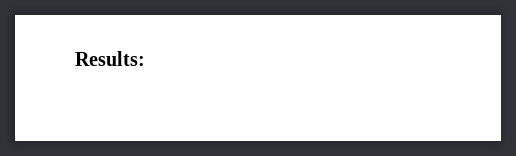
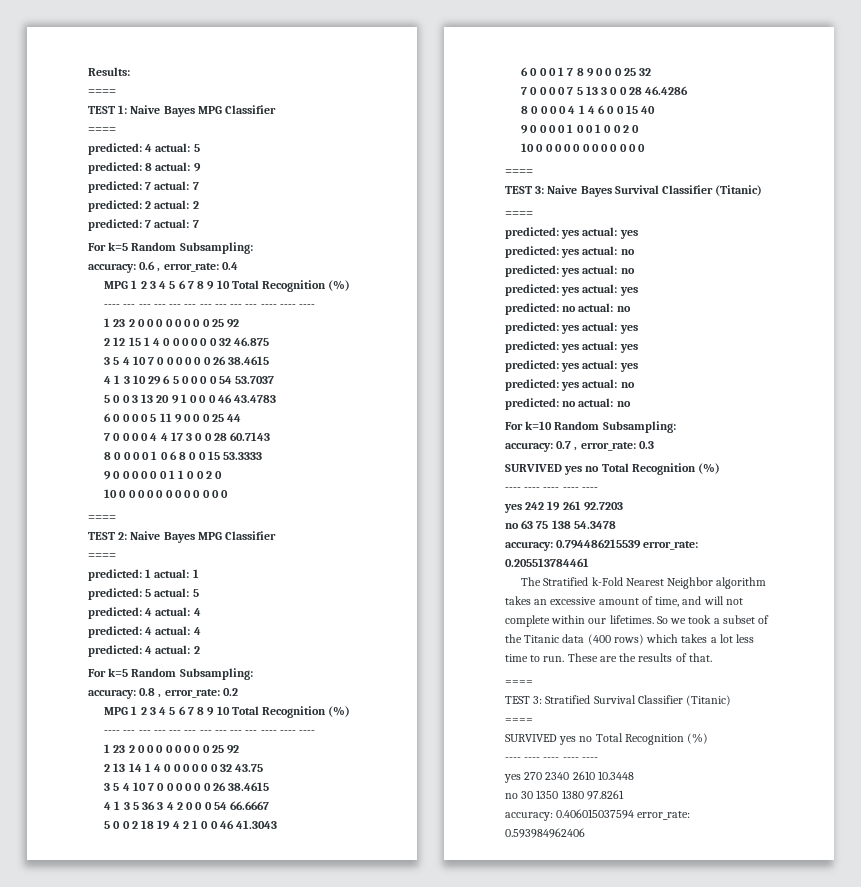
(145, 58) none -> [88,89,116,95] [88,105,277,117] [88,127,116,133] [88,143,200,155] [88,162,201,174] [88,181,199,193] [88,200,199,212] [88,219,199,231] [88,242,253,254] [88,261,238,273] [104,280,351,292] [104,304,315,308] [104,318,239,328] [104,337,269,346] [104,356,269,365] [104,375,274,385] [104,394,276,404] [104,413,241,423] [104,432,270,441] [104,451,262,460] [104,470,222,480] [104,489,228,498] [88,515,116,521] [88,531,277,543] [88,553,116,559] [88,569,199,581] [88,588,199,600] [88,607,201,619] [88,626,201,638] [88,645,200,657] [88,668,253,680] [88,688,238,699] [104,706,351,718] [104,730,315,734] [104,744,239,754] [104,763,263,772] [104,782,269,791] [104,801,269,810] [104,820,277,830] [521,67,651,77] [521,86,688,95] [521,105,655,114] [521,124,639,134] [521,143,645,152] [505,169,533,175] [505,185,763,197] [505,211,533,217] [505,227,638,239] [505,246,635,258] [505,265,635,277] [505,284,638,296] [505,303,631,315] [505,322,638,334] [505,341,638,353] [505,360,638,372] [505,379,635,391] [505,398,631,410] [505,421,676,433] [505,441,654,452] [505,463,721,475] [505,487,598,491] [504,501,623,513] [505,520,616,529] [505,539,699,551] [505,558,589,567] [521,577,767,589] [505,596,743,607] [505,615,770,627] [505,634,755,645] [505,653,712,662] [505,680,533,685] [505,695,732,706] [505,718,533,723] [505,733,709,745] [505,757,598,761] [504,771,634,783] [505,790,624,800] [505,809,691,821] [505,828,585,838] // ==== // TEST 1: Naive Bayes MPG Classifier // ==== // predicted: 4 actual: 5 // predicted: 8 actual: 9 // predicted: 7 actual: 7 // predicted: 2 actual: 2 // predicted: 7 actual: 7 // For k=5 Random Subsampling: // accuracy: 0.6 , error_rate: 0.4 // MPG 1 2 3 4 5 6 7 8 9 10 Total Recognition (%) // ---- --- --- --- --- --- --- --- --- --- ---- ---- ---- // 1 23 2 0 0 0 0 0 0 0 0 25 92 // 2 12 15 1 4 0 0 0 0 0 0 32 46.875 // 3 5 4 10 7 0 0 0 0 0 0 26 38.4615 // 4 1 3 10 29 6 5 0 0 0 0 54 53.7037 // 5 0 0 3 13 20 9 1 0 0 0 46 43.4783 // 6 0 0 0 0 5 11 9 0 0 0 25 44 // 7 0 0 0 0 4 4 17 3 0 0 28 60.7143 // 8 0 0 0 0 1 0 6 8 0 0 15 53.3333 // 9 0 0 0 0 0 0 1 1 0 0 2 0 // 10 0 0 0 0 0 0 0 0 0 0 0 0 // ==== // TEST 2: Naive Bayes MPG Classifier // ==== // predicted: 1 actual: 1 // predicted: 5 actual: 5 // predicted: 4 actual: 4 // predicted: 4 actual: 4 // predicted: 4 actual: 2 // For k=5 Random Subsampling: // accuracy: 0.8 , error_rate: 0.2 // MPG 1 2 3 4 5 6 7 8 9 10 Total Recognition (%) // ---- --- --- --- --- --- --- --- --- --- ---- ---- ---- // 1 23 2 0 0 0 0 0 0 0 0 25 92 // 2 13 14 1 4 0 0 0 0 0 0 32 43.75 // 3 5 4 10 7 0 0 0 0 0 0 26 38.4615 // 4 1 3 5 36 3 4 2 0 0 0 54 66.6667 // 5 0 0 2 18 19 4 2 1 0 0 46 41.3043 // 6 0 0 0 1 7 8 9 0 0 0 25 32 // 7 0 0 0 0 7 5 13 3 0 0 28 46.4286 // 8 0 0 0 0 4 1 4 6 0 0 15 40 // 9 0 0 0 0 1 0 0 1 0 0 2 0 // 10 0 0 0 0 0 0 0 0 0 0 0 0 // ==== // TEST 3: Naive Bayes Survival Classifier (Titanic) // ==== // predicted: yes actual: yes // predicted: yes actual: no // predicted: yes actual: no // predicted: yes actual: yes // predicted: no actual: no // predicted: yes actual: yes // predicted: yes actual: yes // predicted: yes actual: yes // predicted: yes actual: no // predicted: no actual: no // For k=10 Random Subsampling: // accuracy: 0.7 , error_rate: 0.3 // SURVIVED yes no Total Recognition (%) // ---- ---- ---- ---- ---- // yes 242 19 261 92.7203 // no 63 75 138 54.3478 // accuracy: 0.794486215539 error_rate: 0.205513784461 // The Stratified k-Fold Nearest Neighbor algorithm takes an excessive amount of time, and will not complete within our lifetimes. So we took a subset of the Titanic data (400 rows) which takes a lot less time to run. These are the results of that. // ==== // TEST 3: Stratified Survival Classifier (Titanic) // ==== // SURVIVED yes no Total Recognition (%) // ---- ---- ---- ---- ---- // yes 270 2340 2610 10.3448 // no 30 1350 1380 97.8261 // accuracy: 0.406015037594 error_rate: 0.593984962406

